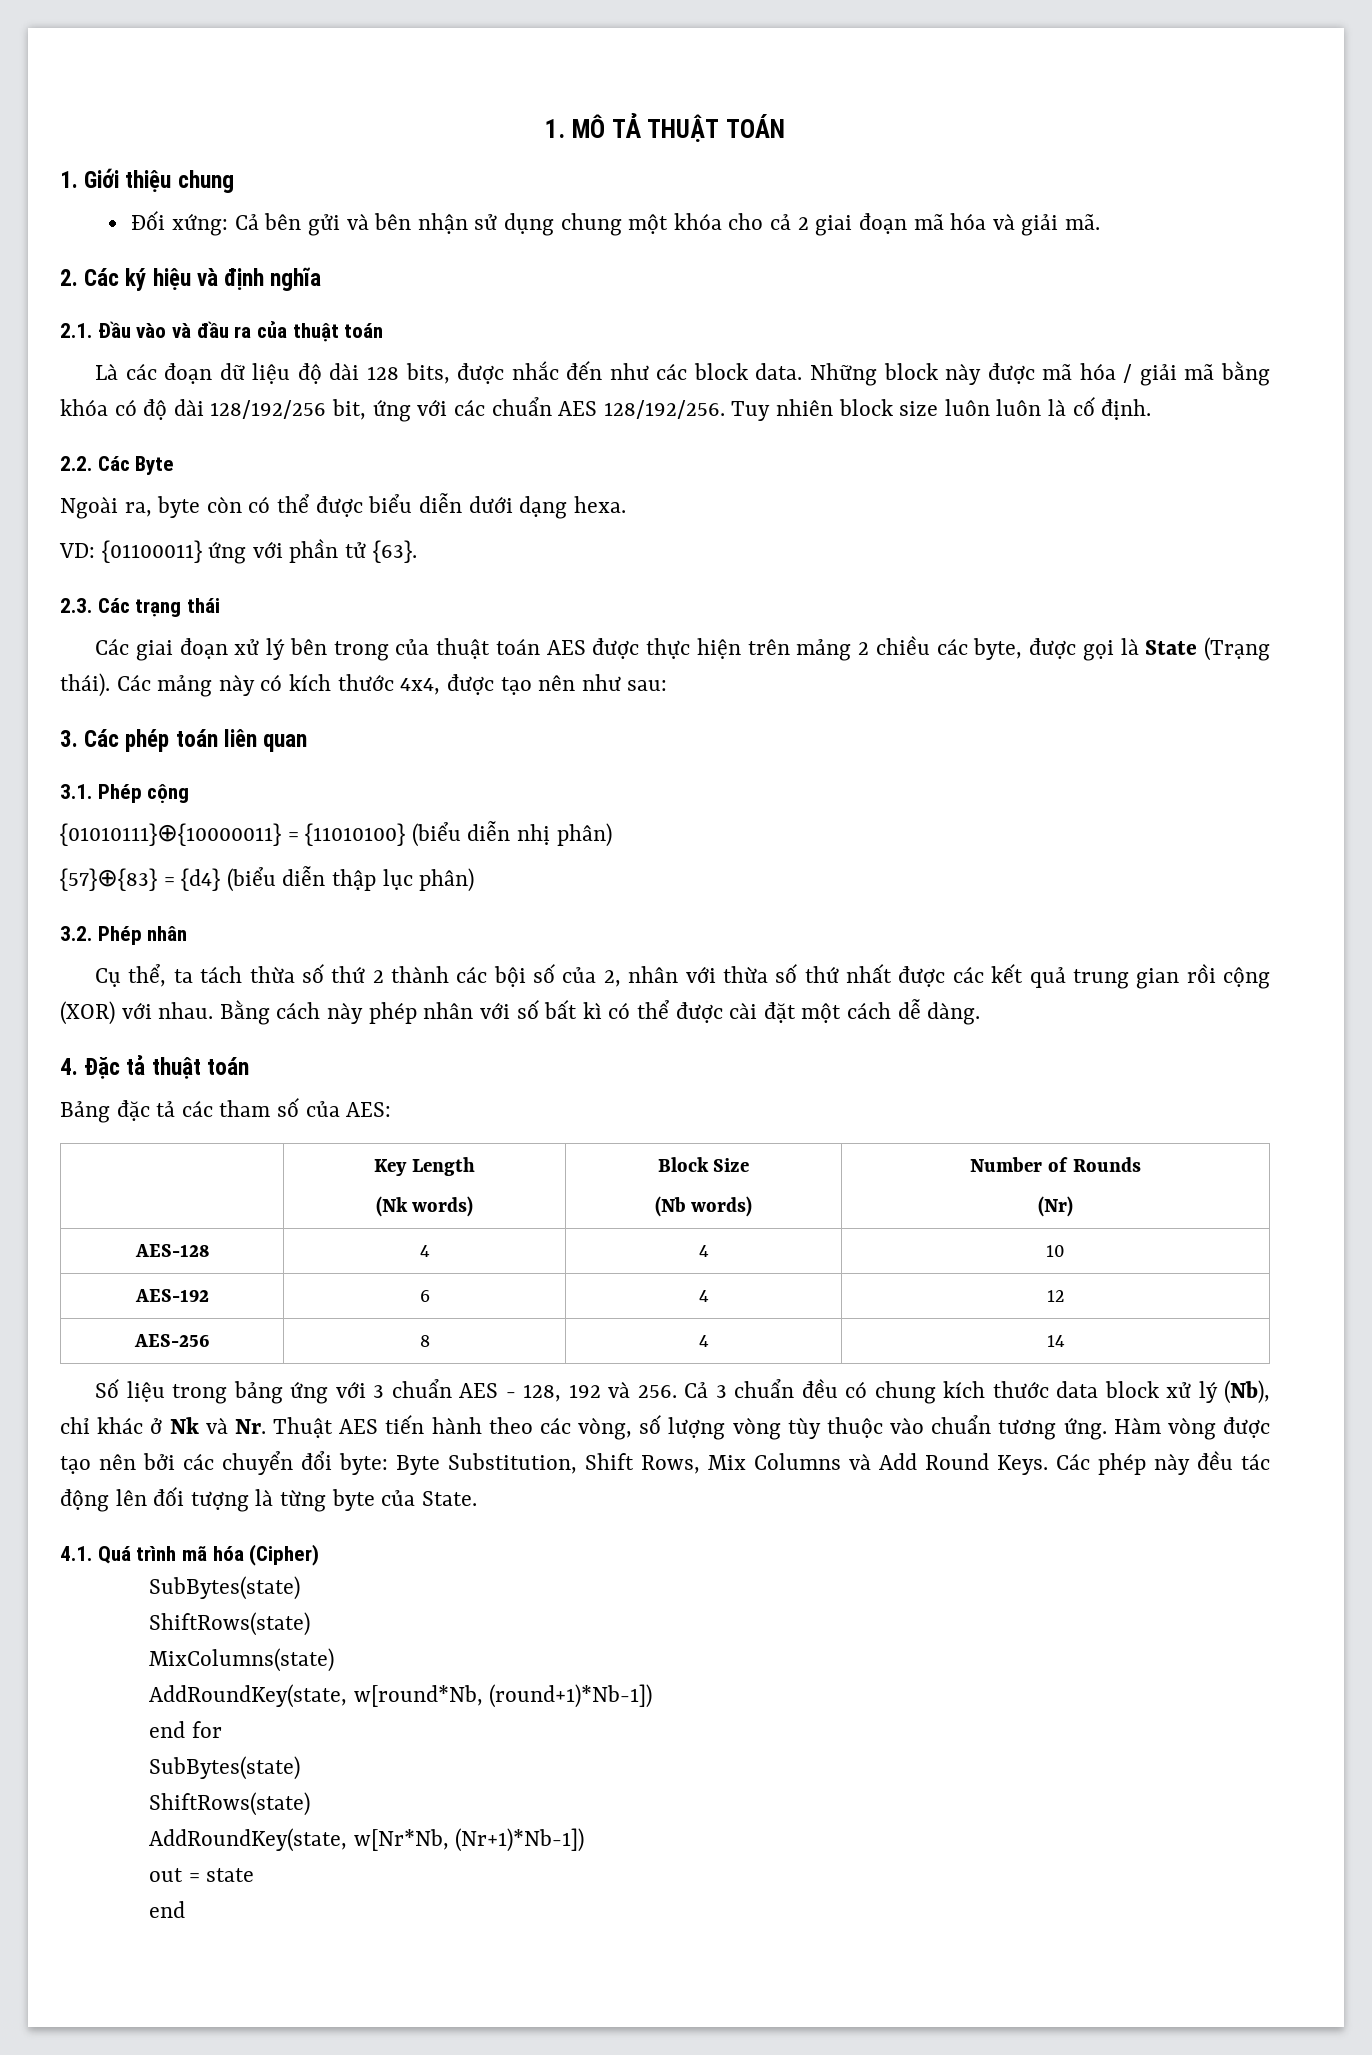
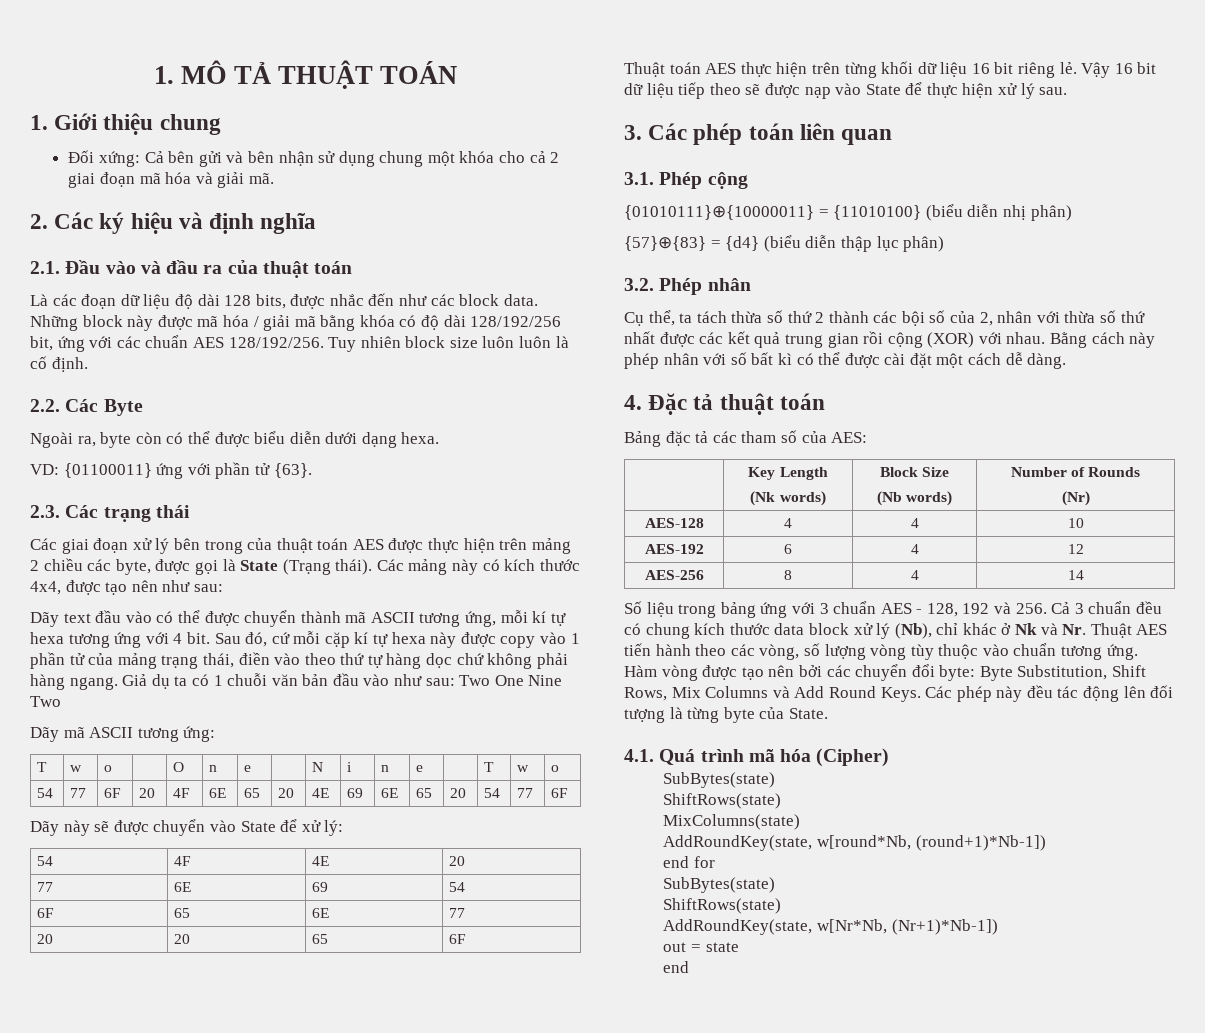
(668, 685) none -> [30,610,566,627] [30,631,580,648] [30,652,568,669] [30,673,563,690] [30,696,61,707] [30,726,216,742] [37,762,48,772] [70,765,83,772] [104,765,113,772] [173,762,185,772] [209,765,218,772] [244,765,252,772] [312,762,324,772] [347,762,353,772] [381,765,390,772] [416,765,424,772] [484,762,495,772] [517,765,530,772] [551,765,560,772] [37,788,54,798] [70,788,87,798] [104,788,122,798] [139,788,156,798] [173,788,191,798] [209,788,227,798] [244,788,261,798] [278,788,295,798] [312,788,330,798] [347,788,364,798] [381,788,399,798] [416,788,433,798] [450,788,467,798] [484,788,501,798] [517,788,534,798] [551,788,569,798] [30,819,344,836] [37,856,54,866] [174,856,192,866] [312,856,330,866] [449,856,466,866] [37,882,54,892] [174,882,192,892] [312,882,329,892] [449,882,466,892] [37,908,55,918] [174,908,191,918] [312,908,330,918] [449,908,466,918] [37,934,54,944] [174,934,191,944] [312,934,329,944] [449,934,467,944] [624,61,1157,78] [624,82,1068,99] // Dãy text đầu vào có thể được chuyển thành mã ASCII tương ứng, mỗi kí tự hexa tương ứng với 4 bit. Sau đó, cứ mỗi cặp kí tự hexa này được copy vào 1 phần tử của mảng trạng thái, điền vào theo thứ tự hàng dọc chứ không phải hàng ngang. Giả dụ ta có 1 chuỗi văn bản đầu vào như sau: Two One Nine Two // Dãy mã ASCII tương ứng: // T | w | o | | O | n | e | | N | i | n | e | | T | w | o // 54 | 77 | 6F | 20 | 4F | 6E | 65 | 20 | 4E | 69 | 6E | 65 | 20 | 54 | 77 | 6F // Dãy này sẽ được chuyển vào State để xử lý: // 54 | 4F | 4E | 20 // 77 | 6E | 69 | 54 // 6F | 65 | 6E | 77 // 20 | 20 | 65 | 6F // Thuật toán AES thực hiện trên từng khối dữ liệu 16 bit riêng lẻ. Vậy 16 bit dữ liệu tiếp theo sẽ được nạp vào State để thực hiện xử lý sau.

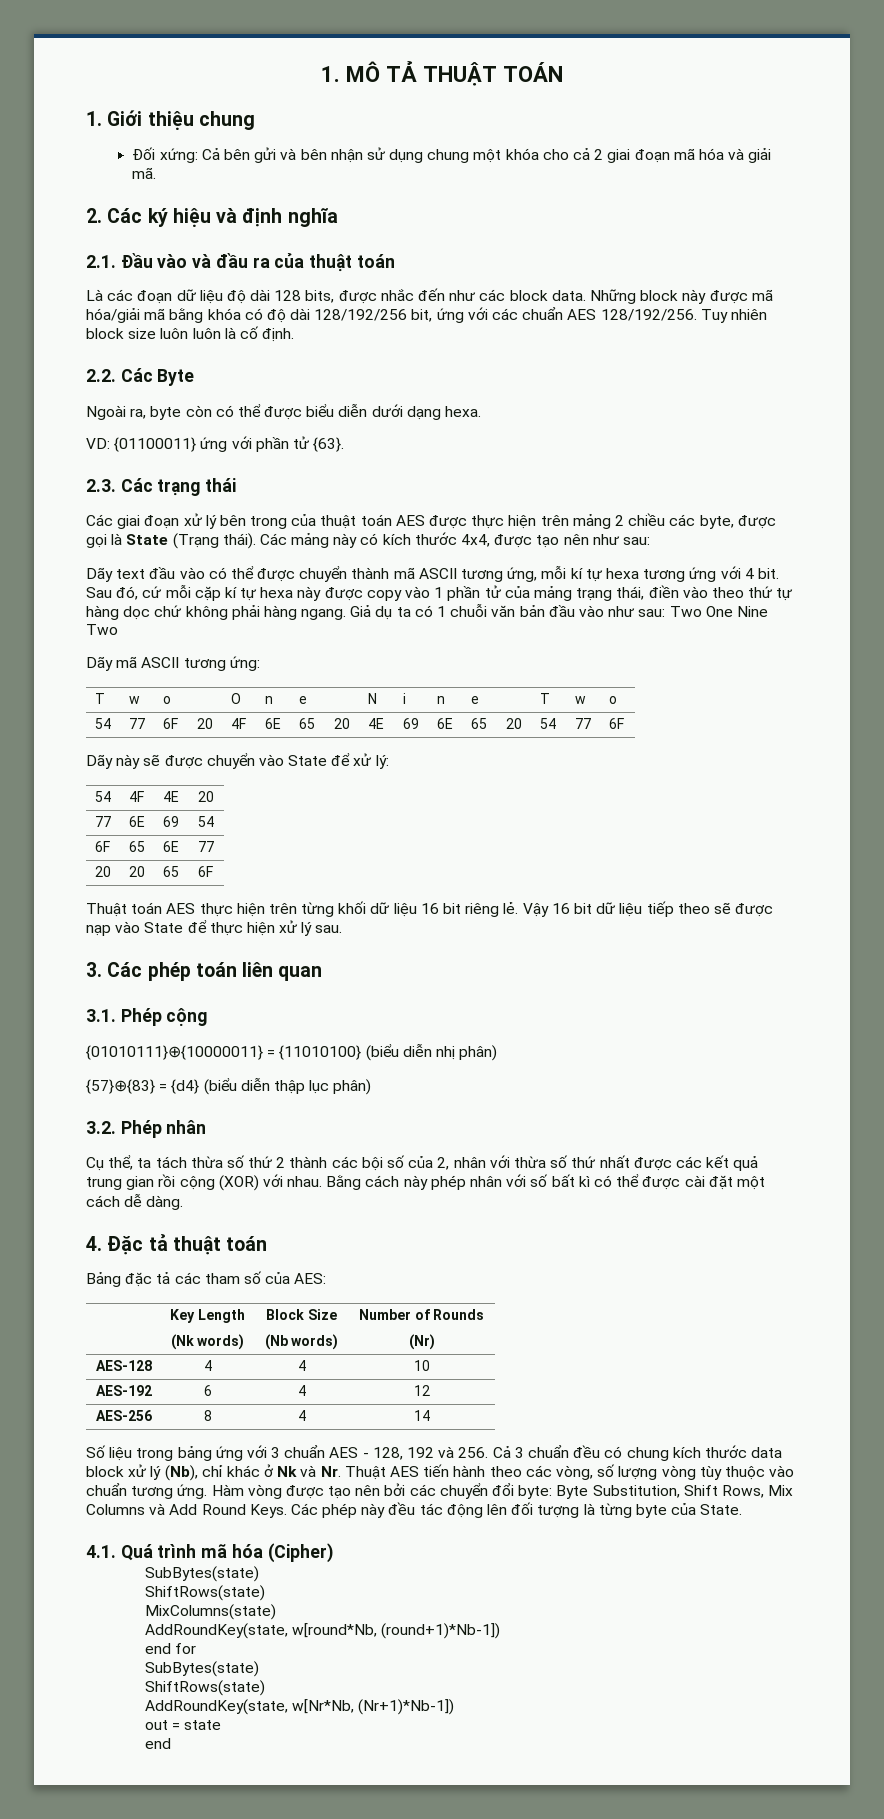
[222,315,291,331] hóa / giải -> [86,308,140,323] hóa/giải

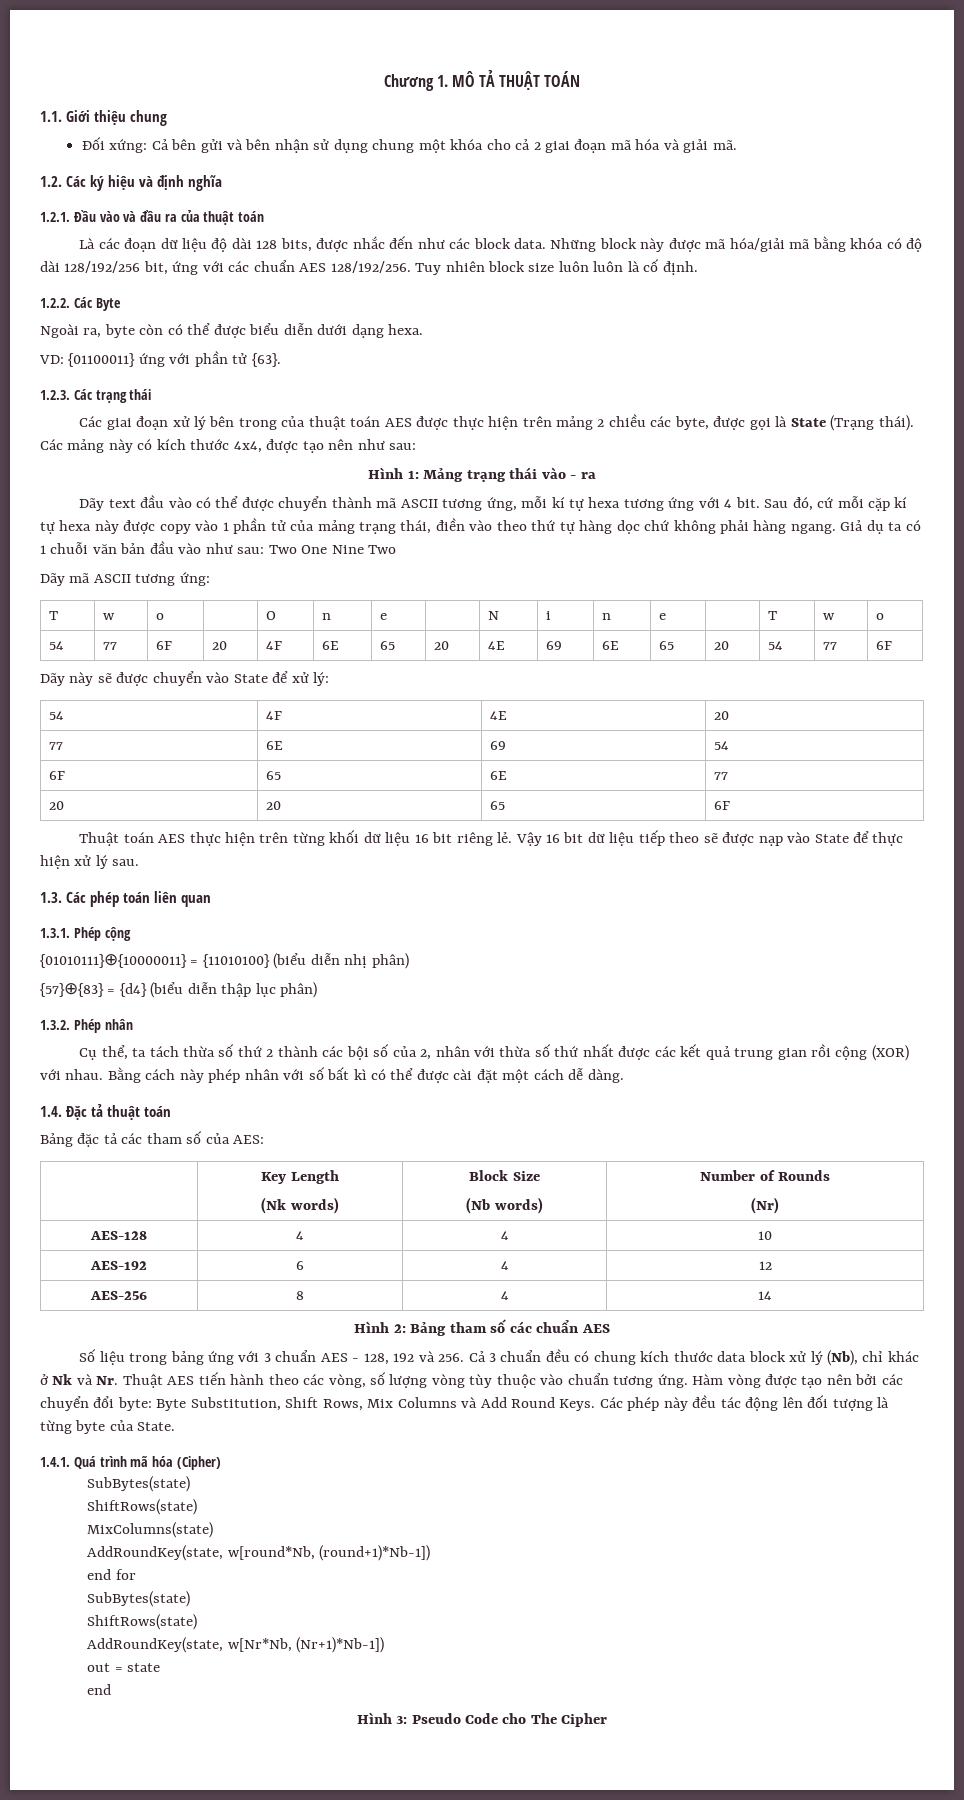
(321, 74) none -> [383,74,434,91] Chương
[86,111,102,126] 1. -> [40,111,62,122] 1.1.
[86,208,102,223] 2. -> [40,176,62,187] 1.2.
[86,255,116,268] 2.1. -> [40,212,70,222] 1.2.1.
[86,369,116,382] 2.2. -> [40,298,70,308] 1.2.2.
[86,479,116,492] 2.3. -> [40,390,70,400] 1.2.3.
(650, 541) none -> [368,467,596,482] // Hình 1: Mảng trạng thái vào - ra
[86,962,102,977] 3. -> [40,892,62,903] 1.3.
[86,1009,116,1022] 3.1. -> [40,928,70,938] 1.3.1.
[86,1121,116,1134] 3.2. -> [40,1020,70,1030] 1.3.2.
[86,1236,102,1251] 4. -> [40,1106,62,1117] 1.4.
(430, 1415) none -> [354,1319,610,1336] // Hình 2: Bảng tham số các chuẩn AES
[86,1545,116,1558] 4.1. -> [40,1457,70,1467] 1.4.1.
(171, 1743) none -> [356,1712,608,1727] // Hình 3: Pseudo Code cho The Cipher

